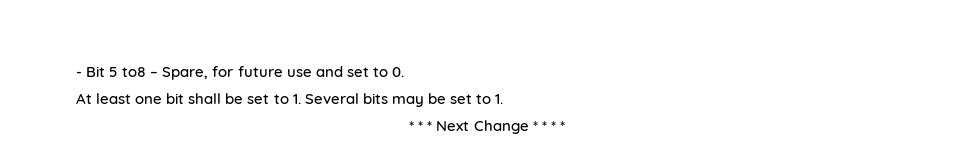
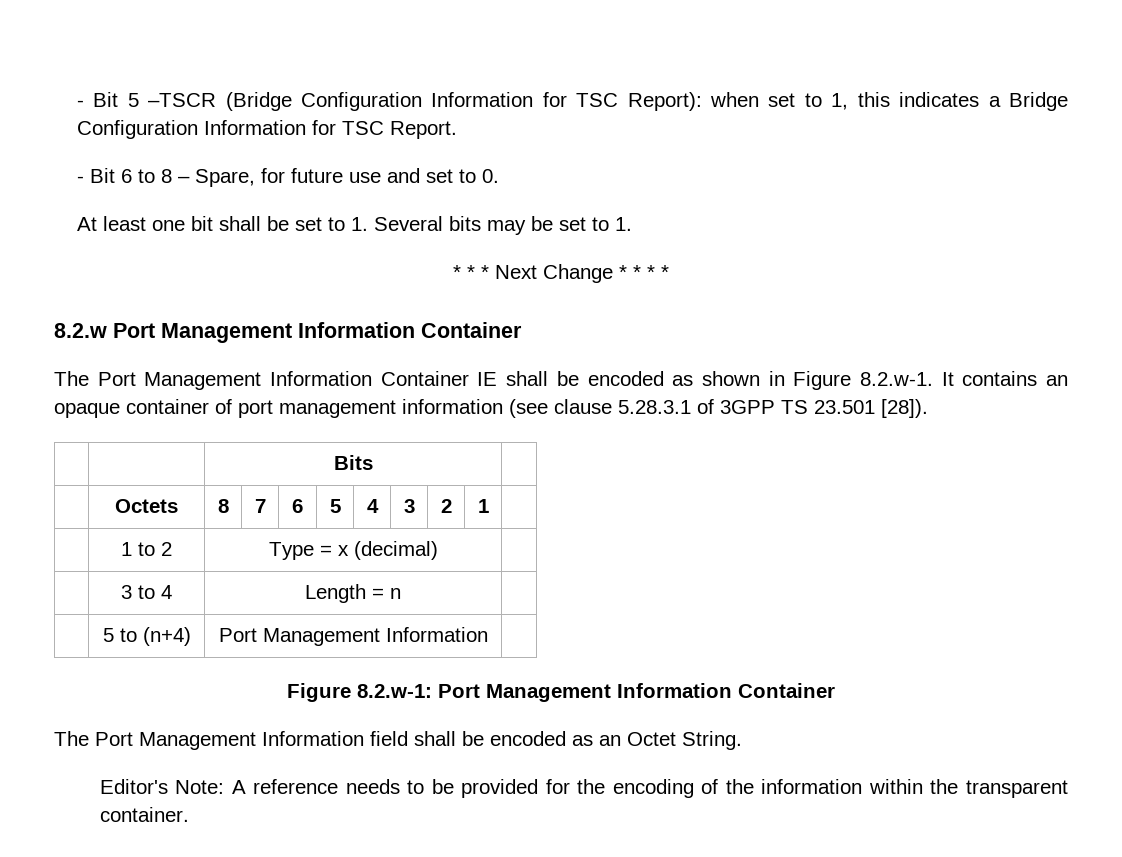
[122,67,147,77] to8 -> [148,92,1068,111] [76,120,457,139] [76,168,172,183] –TSCR (Bridge Configuration Information for TSC Report): when set to 1, this indicates a Bridge Configuration Information for TSC Report. // - Bit 6 to 8
(565, 126) none -> [54,322,522,343] [54,371,1068,390] [54,399,928,418] [333,455,373,470] [115,499,178,513] [217,499,229,513] [254,499,266,513] [292,499,303,513] [329,499,341,513] [366,499,379,513] [403,499,415,513] [440,499,452,513] [477,499,489,513] [121,542,172,556] [268,541,438,560] [121,585,172,599] [305,584,401,603] [102,627,191,646] [218,627,488,646] [287,683,835,702] [54,731,742,750] [99,779,1068,798] [99,807,189,822] // 8.2.w Port Management Information Container // The Port Management Information Container IE shall be encoded as shown in Figure 8.2.w-1. It contains an opaque container of port management information (see clause 5.28.3.1 of 3GPP TS 23.501 [28]). // | | Bits | // | Octets | 8 | 7 | 6 | 5 | 4 | 3 | 2 | 1 | // | 1 to 2 | Type = x (decimal) | // | 3 to 4 | Length = n | // | 5 to (n+4) | Port Management Information | // Figure 8.2.w-1: Port Management Information Container // The Port Management Information field shall be encoded as an Octet String. // Editor's Note: A reference needs to be provided for the encoding of the information within the transparent container.

